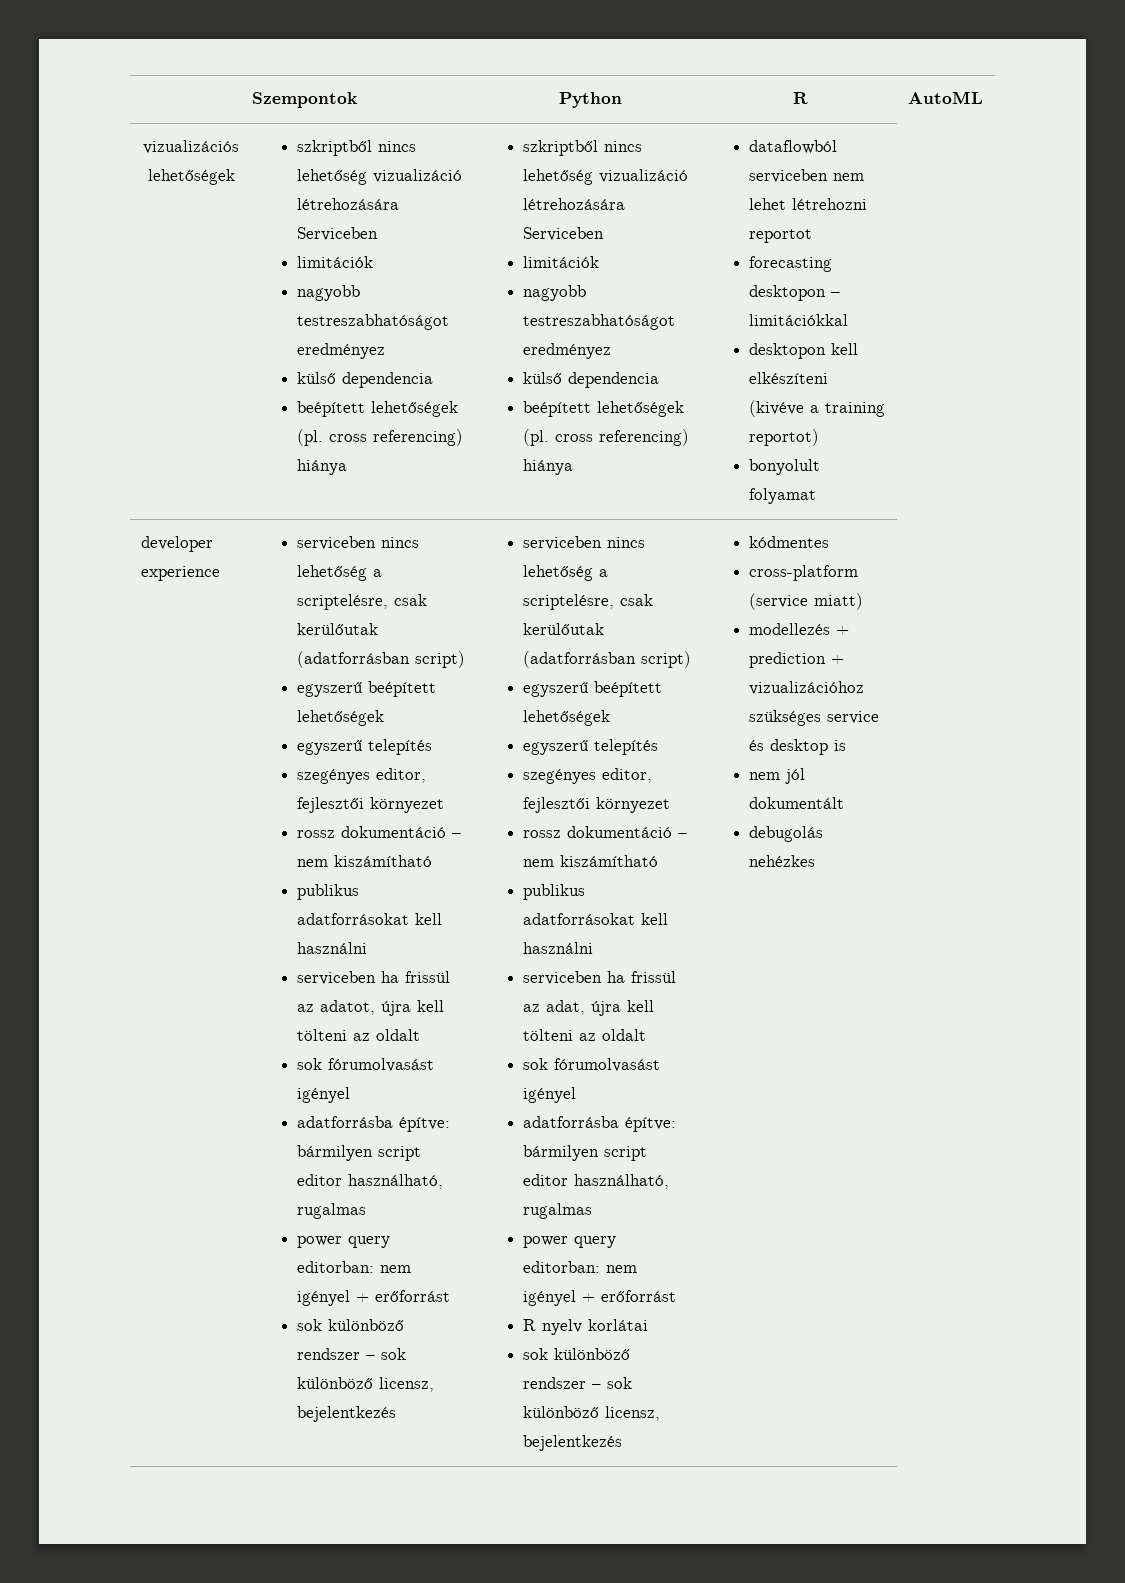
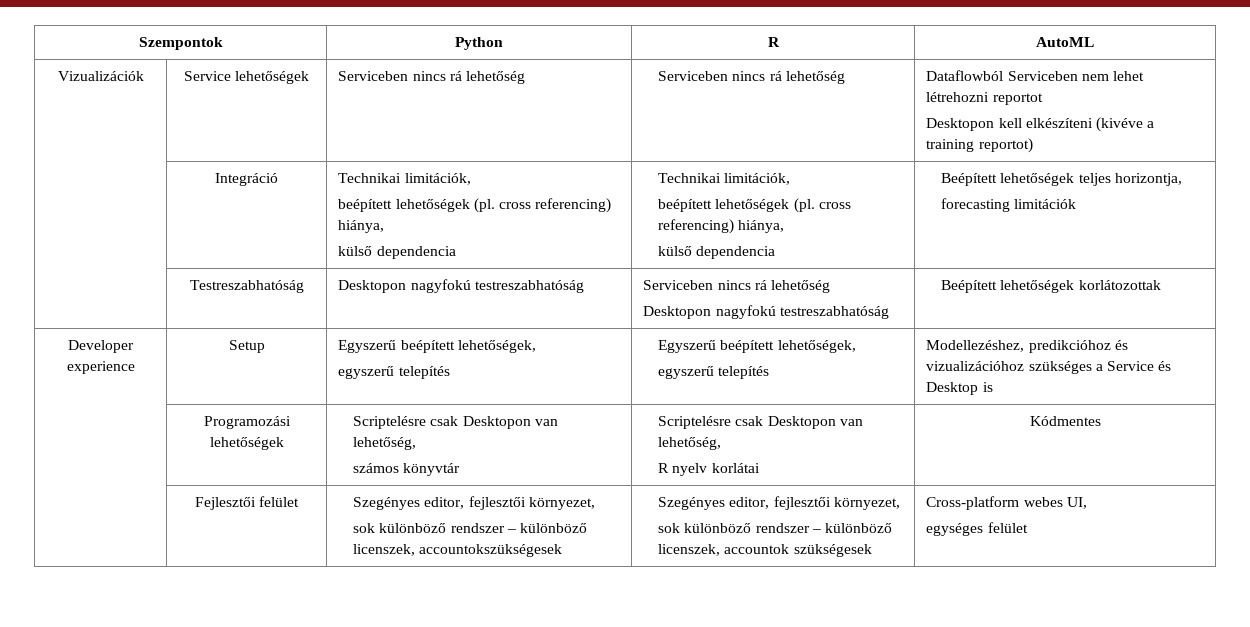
[143,140,239,154] [147,169,235,185] [297,140,417,156] [297,169,463,185] [297,198,400,210] [297,227,379,241] [297,256,374,268] [297,285,361,301] [297,314,450,330] [297,343,386,359] [297,372,434,388] [297,401,459,417] [297,429,464,446] [297,459,348,475] [523,140,643,156] [523,169,689,185] [523,198,626,210] [523,227,605,241] [523,256,600,268] [523,285,587,301] [523,314,676,330] [523,343,612,359] [523,372,660,388] [523,401,685,417] [523,429,690,446] [523,459,574,475] [749,140,838,154] [749,169,865,183] [749,198,868,210] [749,229,813,243] [749,256,833,272] [749,285,841,301] [749,314,849,326] [749,343,859,359] [749,372,829,384] [749,400,886,417] [749,429,820,446] [749,459,821,475] [749,488,817,504] [140,536,213,552] [140,566,220,581] [297,536,420,550] [297,565,383,581] [297,594,428,610] [297,623,379,635] [297,651,466,668] [297,681,437,697] [297,710,385,726] [297,739,433,755] [297,768,427,784] [297,797,445,813] [297,826,462,838] [297,855,433,867] [297,884,360,900] [297,913,443,925] [297,942,368,954] [297,971,451,985] [297,1000,445,1016] [297,1029,421,1041] [297,1058,435,1072] [297,1087,351,1103] [297,1116,451,1132] [297,1145,422,1161] [297,1174,444,1189] [297,1203,367,1219] [297,1236,391,1248] [297,1261,412,1273] [297,1290,451,1306] [297,1319,405,1331] [297,1348,407,1360] [297,1377,435,1392] [297,1406,397,1422] [523,536,646,550] [523,565,609,581] [523,594,654,610] [523,623,605,635] [523,651,692,668] [523,681,663,697] [523,710,611,726] [523,739,659,755] [523,768,653,784] [523,797,671,813] [523,826,688,838] [523,855,659,867] [523,884,586,900] [523,913,669,925] [523,942,594,954] [523,971,677,985] [523,1000,655,1016] [523,1029,647,1041] [523,1058,661,1072] [523,1087,577,1103] [523,1116,677,1132] [523,1145,648,1161] [523,1174,670,1189] [523,1203,593,1219] [523,1236,617,1248] [523,1261,638,1273] [523,1290,677,1306] [523,1319,649,1335] [523,1348,631,1360] [523,1377,633,1389] [523,1406,661,1421] [523,1435,623,1451] [749,536,830,548] [749,565,859,581] [749,593,864,610] [749,623,850,635] [749,652,845,668] [749,681,865,695] [749,710,880,726] [749,739,847,755] [749,768,806,784] [749,797,845,809] [749,826,824,842] [749,855,816,867] vizualizációs lehetőségek | szkriptből nincs lehetőség vizualizáció létrehozására Serviceben // limitációk // nagyobb testreszabhatóságot eredményez // külső dependencia // beépített lehetőségek (pl. cross referencing) hiánya | szkriptből nincs lehetőség vizualizáció létrehozására Serviceben // limitációk // nagyobb testreszabhatóságot eredményez // külső dependencia // beépített lehetőségek (pl. cross referencing) hiánya | dataflowból serviceben nem lehet létrehozni reportot // forecasting desktopon – limitációkkal // desktopon kell elkészíteni (kivéve a training reportot) // bonyolult folyamat // developer experience | serviceben nincs lehetőség a scriptelésre, csak kerülőutak (adatforrásban script) // egyszerű beépített lehetőségek // egyszerű telepítés // szegényes editor, fejlesztői környezet // rossz dokumentáció – nem kiszámítható // publikus adatforrásokat kell használni // serviceben ha frissül az adatot, újra kell tölteni az oldalt // sok fórumolvasást igényel // adatforrásba építve: bármilyen script editor használható, rugalmas // power query editorban: nem igényel + erőforrást // sok különböző rendszer – sok különböző licensz, bejelentkezés | serviceben nincs lehetőség a scriptelésre, csak kerülőutak (adatforrásban script) // egyszerű beépített lehetőségek // egyszerű telepítés // szegényes editor, fejlesztői környezet // rossz dokumentáció – nem kiszámítható // publikus adatforrásokat kell használni // serviceben ha frissül az adat, újra kell tölteni az oldalt // sok fórumolvasást igényel // adatforrásba építve: bármilyen script editor használható, rugalmas // power query editorban: nem igényel + erőforrást // R nyelv korlátai // sok különböző rendszer – sok különböző licensz, bejelentkezés | kódmentes // cross-platform (service miatt) // modellezés + prediction + vizualizációhoz szükséges service és desktop is // nem jól dokumentált // debugolás nehézkes -> [57,71,144,81] [183,71,310,84] [338,71,526,84] [658,71,845,84] [926,70,1145,81] [926,92,1043,105] [926,117,1155,132] [926,138,1033,153] [215,173,278,186] [338,173,471,185] [338,198,612,213] [338,220,385,233] [338,246,456,259] [658,173,791,185] [658,198,851,213] [658,219,785,234] [658,246,776,259] [941,173,1182,186] [941,198,1077,212] [189,280,304,293] [338,279,584,293] [643,280,831,293] [643,305,889,319] [941,280,1161,293] [68,340,134,353] [66,361,135,374] [228,340,265,353] [338,340,536,353] [338,366,450,379] [658,340,856,353] [658,366,770,379] [926,340,1128,353] [926,361,1172,374] [926,382,993,395] [203,416,291,429] [209,437,284,450] [353,416,558,429] [353,437,417,450] [353,463,461,476] [658,416,863,429] [658,437,722,450] [658,463,760,476] [1029,416,1101,426] [194,496,300,510] [353,496,595,510] [353,523,587,533] [353,544,563,557] [658,496,900,510] [658,523,892,533] [658,544,872,557] [926,496,1087,510] [926,522,1028,536] Vizualizációk | Service lehetőségek | Serviceben nincs rá lehetőség | Serviceben nincs rá lehetőség | Dataflowból Serviceben nem lehet létrehozni reportot // Desktopon kell elkészíteni (kivéve a training reportot) // | Integráció | Technikai limitációk, // beépített lehetőségek (pl. cross referencing) hiánya, // külső dependencia | Technikai limitációk, // beépített lehetőségek (pl. cross referencing) hiánya, // külső dependencia | Beépített lehetőségek teljes horizontja, // forecasting limitációk // | Testreszabhatóság | Desktopon nagyfokú testreszabhatóság | Serviceben nincs rá lehetőség // Desktopon nagyfokú testreszabhatóság | Beépített lehetőségek korlátozottak // Developer experience | Setup | Egyszerű beépített lehetőségek, // egyszerű telepítés | Egyszerű beépített lehetőségek, // egyszerű telepítés | Modellezéshez, predikcióhoz és vizualizációhoz szükséges a Service és Desktop is // | Programozási lehetőségek | Scriptelésre csak Desktopon van lehetőség, // számos könyvtár | Scriptelésre csak Desktopon van lehetőség, // R nyelv korlátai | Kódmentes // | Fejlesztői felület | Szegényes editor, fejlesztői környezet, // sok különböző rendszer – különböző licenszek, accountokszükségesek | Szegényes editor, fejlesztői környezet, // sok különböző rendszer – különböző licenszek, accountok szükségesek | Cross-platform webes UI, // egységes felület

